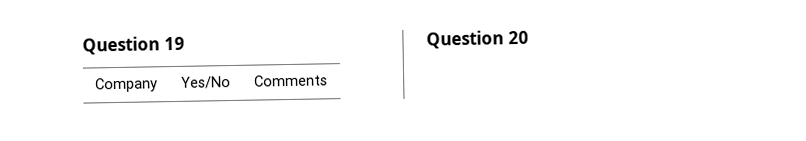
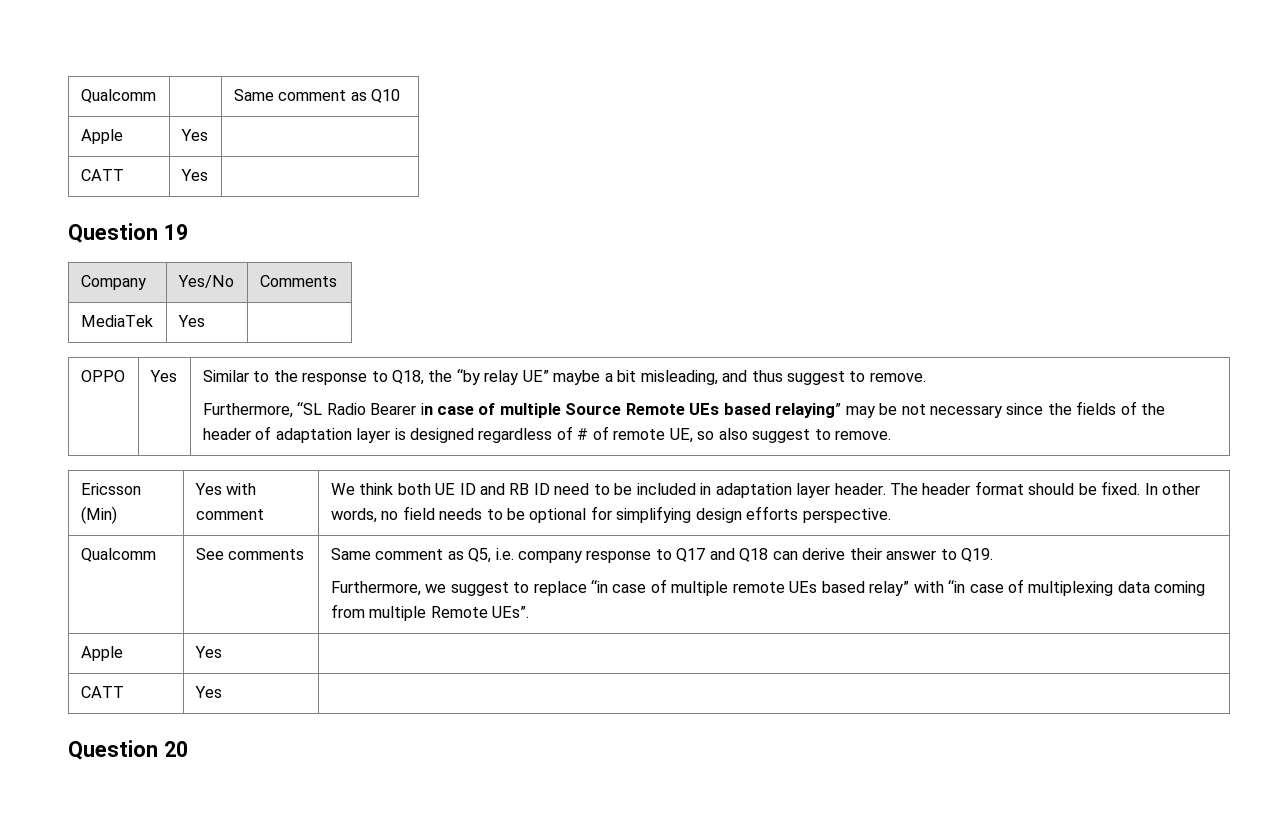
(82, 45) none -> [80,89,156,103] [233,89,401,103] [80,129,123,144] [180,129,208,141] [80,169,124,181] [180,169,208,181] Qualcomm | | Same comment as Q10 // Apple | Yes | // CATT | Yes | //
(328, 80) none -> [80,315,153,327] [177,315,205,327] [80,370,125,382] [149,370,177,382] [202,369,926,385] [202,401,1166,418] [202,426,891,443] [80,483,141,495] [80,506,117,524] [194,483,257,495] [195,509,264,520] [330,481,1201,498] [330,506,891,523] [80,548,156,562] [195,548,305,560] [330,548,993,563] [330,579,1206,596] [330,604,530,621] [80,646,123,661] [194,646,222,658] [80,686,124,698] [194,686,222,698] // MediaTek | Yes | // OPPO | Yes | Similar to the response to Q18, the “by relay UE” maybe a bit misleading, and thus suggest to remove. // Furthermore, “SL Radio Bearer in case of multiple Source Remote UEs based relaying” may be not necessary since the fields of the header of adaptation layer is designed regardless of # of remote UE, so also suggest to remove. // Ericsson (Min) | Yes with comment | We think both UE ID and RB ID need to be included in adaptation layer header. The header format should be fixed. In other words, no field needs to be optional for simplifying design efforts perspective. // Qualcomm | See comments | Same comment as Q5, i.e. company response to Q17 and Q18 can derive their answer to Q19. // Furthermore, we suggest to replace “in case of multiple remote UEs based relay” with “in case of multiplexing data coming from multiple Remote UEs”. // Apple | Yes | // CATT | Yes |

